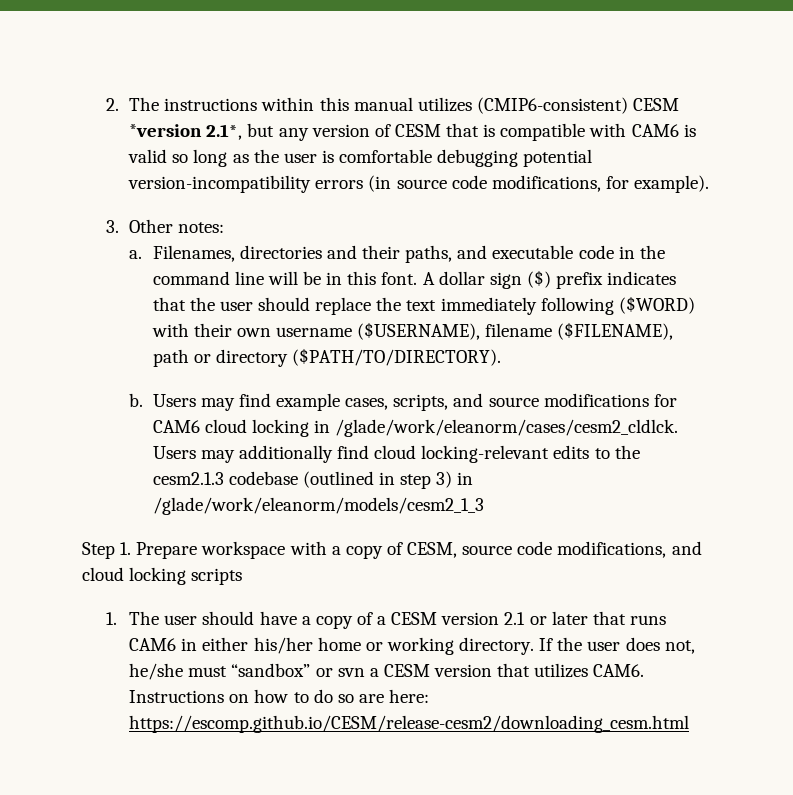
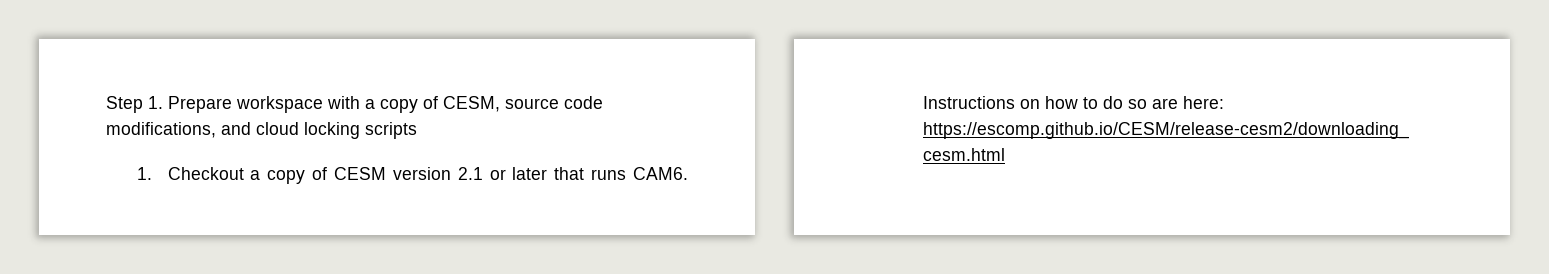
[105,97,680,114] [129,123,696,141] [128,149,593,167] [128,175,710,193] [105,219,225,233] [129,245,665,263] [152,270,677,289] [152,296,695,315] [151,322,674,340] [152,348,502,367] [129,393,677,411] [152,419,679,437] [152,445,640,463] [152,471,474,489] [152,497,484,515] 2. The instructions within this manual utilizes (CMIP6-consistent) CESM *version 2.1*, but any version of CESM that is compatible with CAM6 is valid so long as the user is comfortable debugging potential version-incompatibility errors (in source code modifications, for example). // 3. Other notes: // a. Filenames, directories and their paths, and executable code in the command line will be in this font. A dollar sign ($) prefix indicates that the user should replace the text immediately following ($WORD) with their own username ($USERNAME), filename ($FILENAME), path or directory ($PATH/TO/DIRECTORY). // b. Users may find example cases, scripts, and source modifications for CAM6 cloud locking in /glade/work/eleanorm/cases/cesm2_cldlck. Users may additionally find cloud locking-relevant edits to the cesm2.1.3 codebase (outlined in step 3) in /glade/work/eleanorm/models/cesm2_1_3 // -> (106, 104) none
[129,611,387,629] The user should have a copy of a -> [167,167,328,184] Checkout a copy of
[129,637,695,655] [129,663,589,680] CAM6 in either his/her home or working directory. If the user does not, he/she must “sandbox” or svn a CESM version that utilizes -> (627, 174) none

